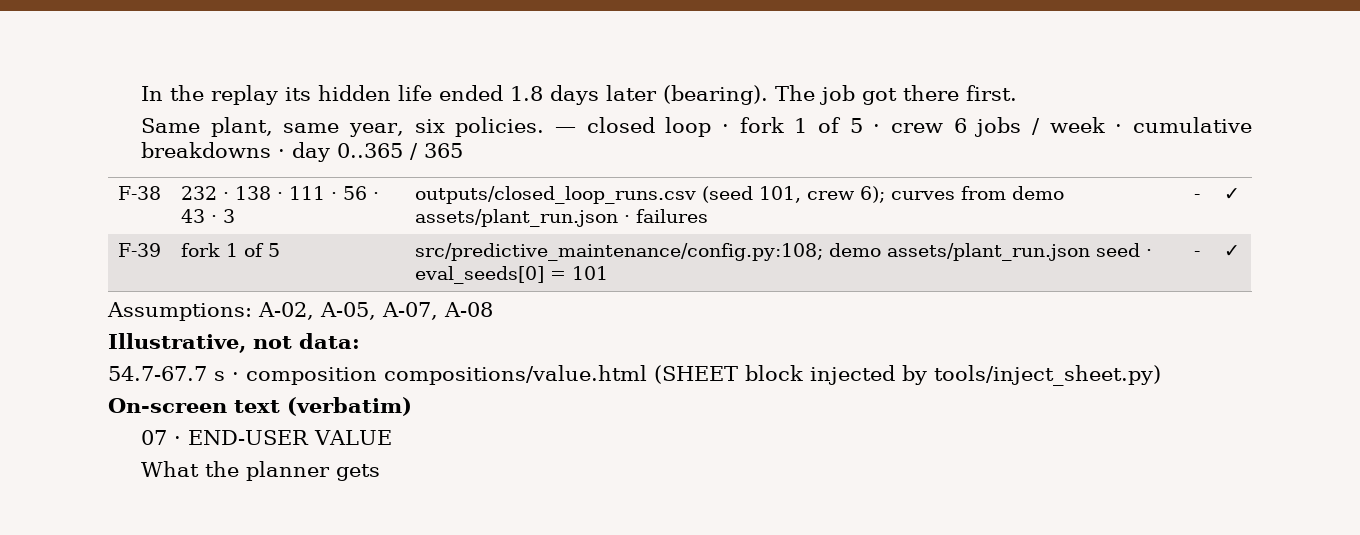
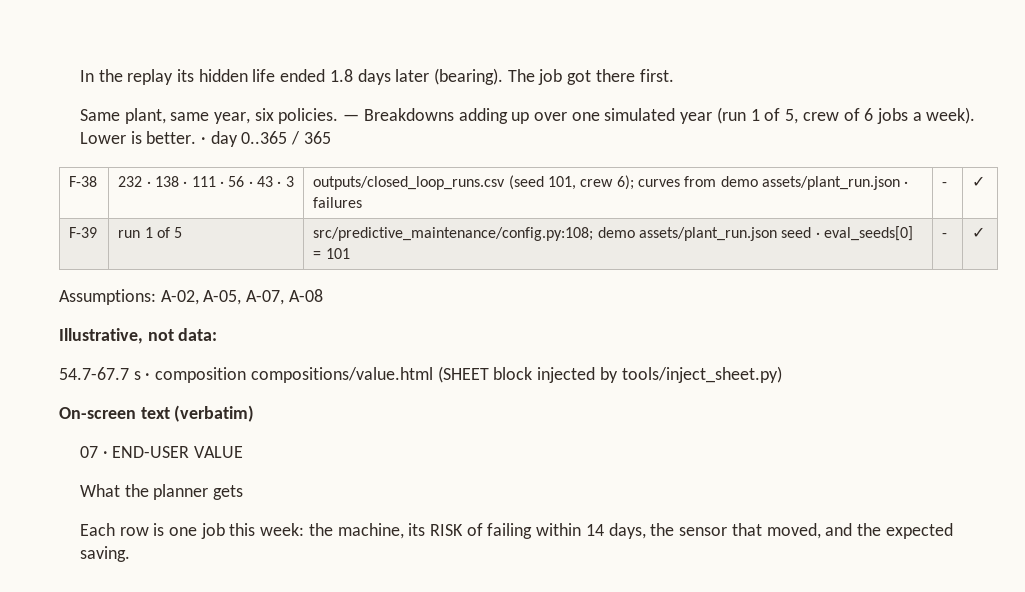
[586,117,1253,137] [141,142,272,158] closed loop · fork 1 of 5 · crew 6 jobs / week · cumulative breakdowns -> [363,107,976,124] [79,131,197,144] Breakdowns adding up over one simulated year (run 1 of 5, crew of 6 jobs a week). Lower is better.
[180,243,220,257] fork -> [118,230,141,238] run
(381, 472) none -> [79,523,953,539] [79,546,130,562] // Each row is one job this week: the machine, its RISK of failing within 14 days, the sensor that moved, and the expected saving.

